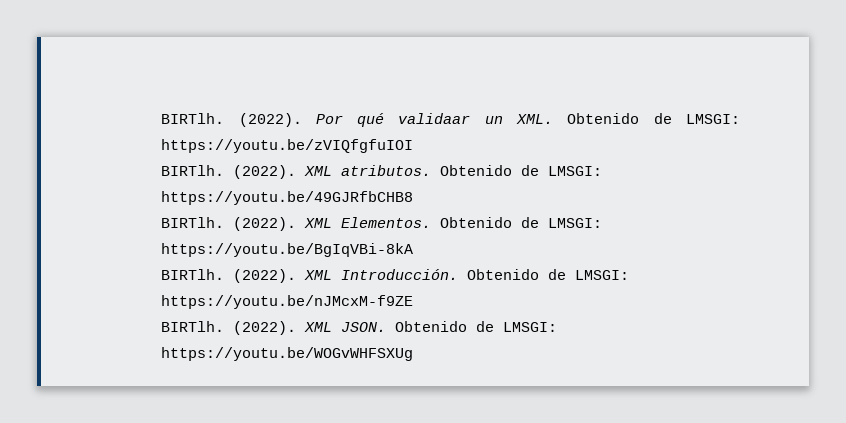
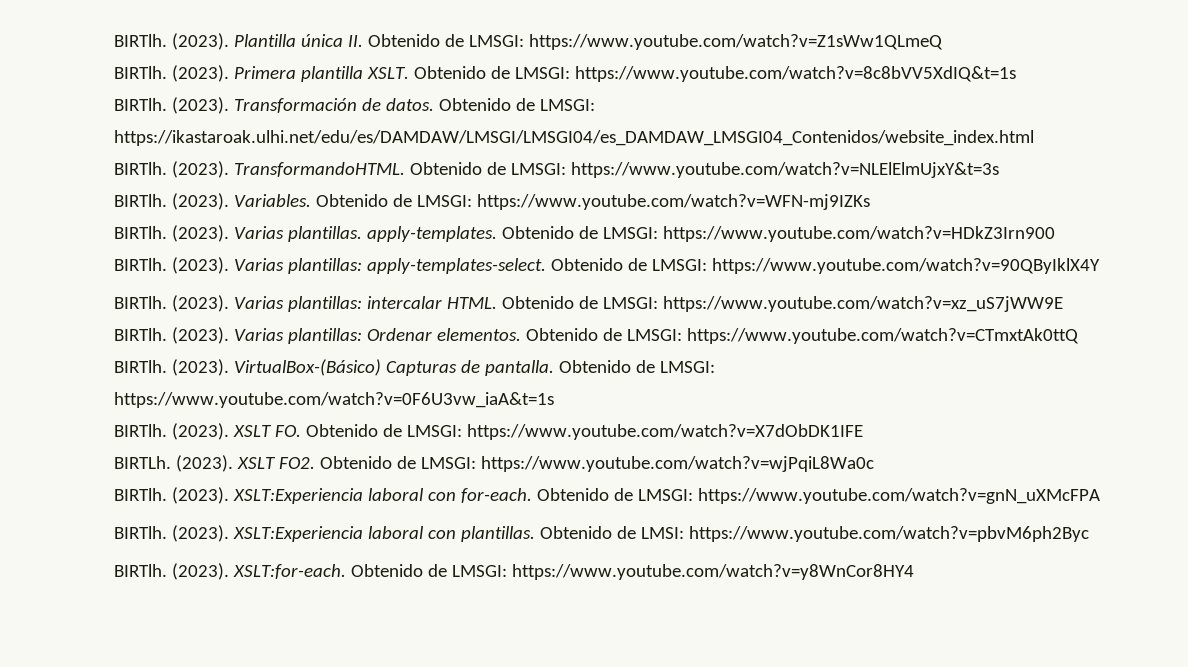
[161,113,740,127] [161,139,414,153] [161,165,603,179] [161,191,414,205] [161,217,603,231] [161,243,414,257] [161,269,630,283] [161,295,414,309] [161,321,558,335] [161,347,414,361] BIRTlh. (2022). Por qué validaar un XML. Obtenido de LMSGI: https://youtu.be/zVIQfgfuIOI // BIRTlh. (2022). XML atributos. Obtenido de LMSGI: https://youtu.be/49GJRfbCHB8 // BIRTlh. (2022). XML Elementos. Obtenido de LMSGI: https://youtu.be/BgIqVBi-8kA // BIRTlh. (2022). XML Introducción. Obtenido de LMSGI: https://youtu.be/nJMcxM-f9ZE // BIRTlh. (2022). XML JSON. Obtenido de LMSGI: https://youtu.be/WOGvWHFSXUg -> [114,33,944,50] [114,65,1017,82] [114,97,596,114] [114,130,1035,146] [114,161,1000,178] [114,193,871,210] [114,225,1056,242] [114,257,1101,274] [114,295,1064,312] [114,327,1080,344] [114,359,716,376] [114,392,555,408] [114,423,864,440] [114,455,875,472] [114,487,1101,504] [114,525,1090,542] [114,563,915,580] BIRTlh. (2023). Plantilla única II. Obtenido de LMSGI: https://www.youtube.com/watch?v=Z1sWw1QLmeQ // BIRTlh. (2023). Primera plantilla XSLT. Obtenido de LMSGI: https://www.youtube.com/watch?v=8c8bVV5XdIQ&t=1s // BIRTlh. (2023). Transformación de datos. Obtenido de LMSGI: https://ikastaroak.ulhi.net/edu/es/DAMDAW/LMSGI/LMSGI04/es_DAMDAW_LMSGI04_Contenidos/website_index.html // BIRTlh. (2023). TransformandoHTML. Obtenido de LMSGI: https://www.youtube.com/watch?v=NLElElmUjxY&t=3s // BIRTlh. (2023). Variables. Obtenido de LMSGI: https://www.youtube.com/watch?v=WFN-mj9IZKs // BIRTlh. (2023). Varias plantillas. apply-templates. Obtenido de LMSGI: https://www.youtube.com/watch?v=HDkZ3Irn900 // BIRTlh. (2023). Varias plantillas: apply-templates-select. Obtenido de LMSGI: https://www.youtube.com/watch?v=90QByIklX4Y // BIRTlh. (2023). Varias plantillas: intercalar HTML. Obtenido de LMSGI: https://www.youtube.com/watch?v=xz_uS7jWW9E // BIRTlh. (2023). Varias plantillas: Ordenar elementos. Obtenido de LMSGI: https://www.youtube.com/watch?v=CTmxtAk0ttQ // BIRTlh. (2023). VirtualBox-(Básico) Capturas de pantalla. Obtenido de LMSGI: https://www.youtube.com/watch?v=0F6U3vw_iaA&t=1s // BIRTlh. (2023). XSLT FO. Obtenido de LMSGI: https://www.youtube.com/watch?v=X7dObDK1IFE // BIRTLh. (2023). XSLT FO2. Obtenido de LMSGI: https://www.youtube.com/watch?v=wjPqiL8Wa0c // BIRTlh. (2023). XSLT:Experiencia laboral con for-each. Obtenido de LMSGI: https://www.youtube.com/watch?v=gnN_uXMcFPA // BIRTlh. (2023). XSLT:Experiencia laboral con plantillas. Obtenido de LMSI: https://www.youtube.com/watch?v=pbvM6ph2Byc // BIRTlh. (2023). XSLT:for-each. Obtenido de LMSGI: https://www.youtube.com/watch?v=y8WnCor8HY4

